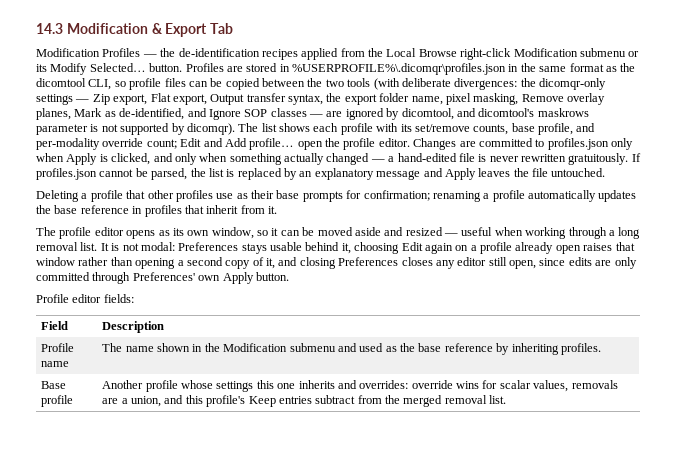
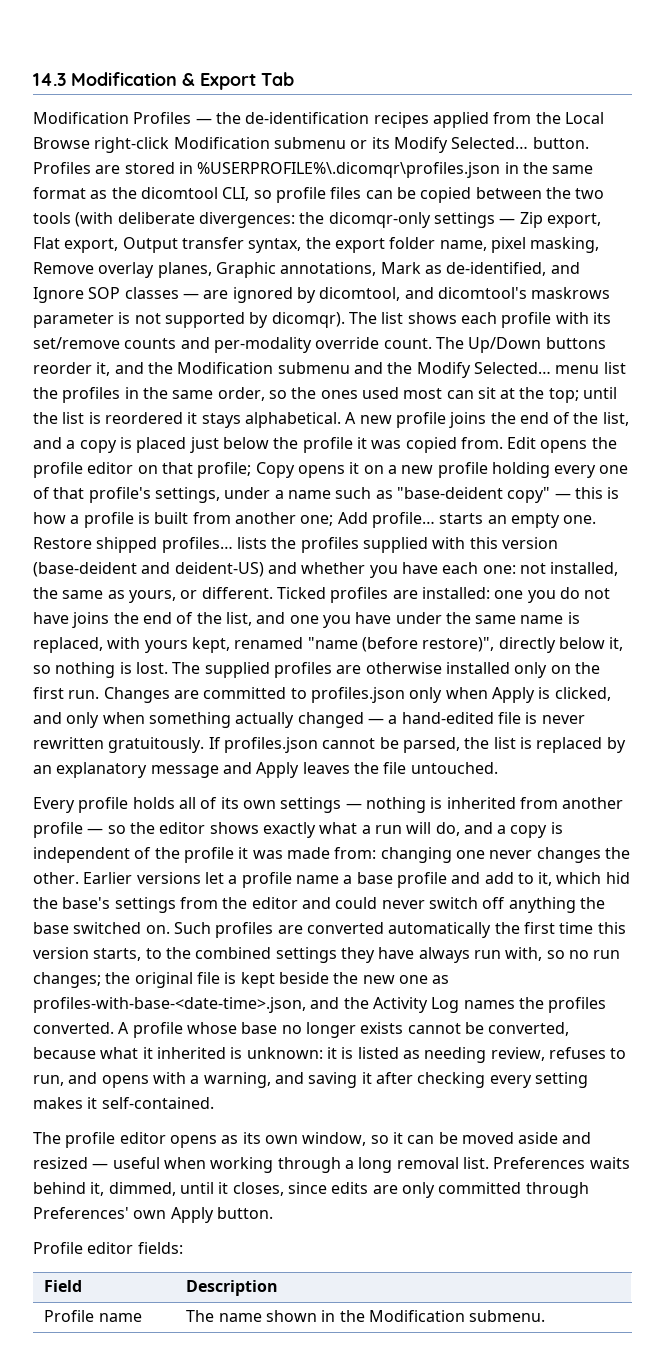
(71, 114) none -> [215,262,377,278] Graphic annotations,
[473,123,596,135] [36,138,410,150] counts, base profile, and per-modality override count; Edit and Add profile… open the profile editor. -> [124,337,606,353] [33,362,626,378] [33,387,618,403] [33,412,629,428] [33,437,617,453] [33,462,629,478] [33,487,620,503] [33,512,597,528] [33,537,558,553] [33,562,619,578] [33,587,611,603] [33,612,580,628] [33,637,624,653] [33,662,600,678] [33,687,100,699] counts and per-modality override count. The Up/Down buttons reorder it, and the Modification submenu and the Modify Selected… menu list the profiles in the same order, so the ones used most can sit at the top; until the list is reordered it stays alphabetical. A new profile joins the end of the list, and a copy is placed just below the profile it was copied from. Edit opens the profile editor on that profile; Copy opens it on a new profile holding every one of that profile's settings, under a name such as "base-deident copy" — this is how a profile is built from another one; Add profile… starts an empty one. Restore shipped profiles… lists the profiles supplied with this version (base-deident and deident-US) and whether you have each one: not installed, the same as yours, or different. Ticked profiles are installed: one you do not have joins the end of the list, and one you have under the same name is replaced, with yours kept, renamed "name (before restore)", directly below it, so nothing is lost. The supplied profiles are otherwise installed only on the first run.
[36,190,637,202] [36,205,277,217] Deleting a profile that other profiles use as their base prompts for confirmation; renaming a profile automatically updates the base reference in profiles that inherit from it. -> [33,797,624,813] [33,822,563,838] [33,847,630,863] [33,872,630,888] [33,897,605,913] [33,922,626,938] [33,947,621,963] [33,972,450,988] [33,997,607,1013] [33,1022,570,1038] [33,1047,627,1063] [33,1072,588,1088] [33,1097,214,1109] Every profile holds all of its own settings — nothing is inherited from another profile — so the editor shows exactly what a run will do, and a copy is independent of the profile it was made from: changing one never changes the other. Earlier versions let a profile name a base profile and add to it, which hid the base's settings from the editor and could never switch off anything the base switched on. Such profiles are converted automatically the first time this version starts, to the combined settings they have always run with, so no run changes; the original file is kept beside the new one as profiles-with-base-<date-time>.json, and the Activity Log names the profiles converted. A profile whose base no longer exists cannot be converted, because what it inherited is unknown: it is listed as needing review, refuses to run, and opens with a warning, and saving it after checking every setting makes it self-contained.
[100,242,635,254] [36,257,536,269] It is not modal: Preferences stays usable behind it, choosing Edit again on a profile already open raises that window rather than opening a second copy of it, and closing Preferences closes any editor still open, -> [493,1157,630,1169] [33,1182,284,1196] Preferences waits behind it, dimmed, until it closes,
[289,343,601,355] [41,381,67,389] [41,395,74,407] [102,380,618,392] [102,395,507,407] submenu and used as the base reference by inheriting profiles. // Base profile | Another profile whose settings this one inherits and overrides: override wins for scalar values, removals are a union, and this profile's Keep entries subtract from the merged removal list. -> [469,1310,546,1322] submenu.

